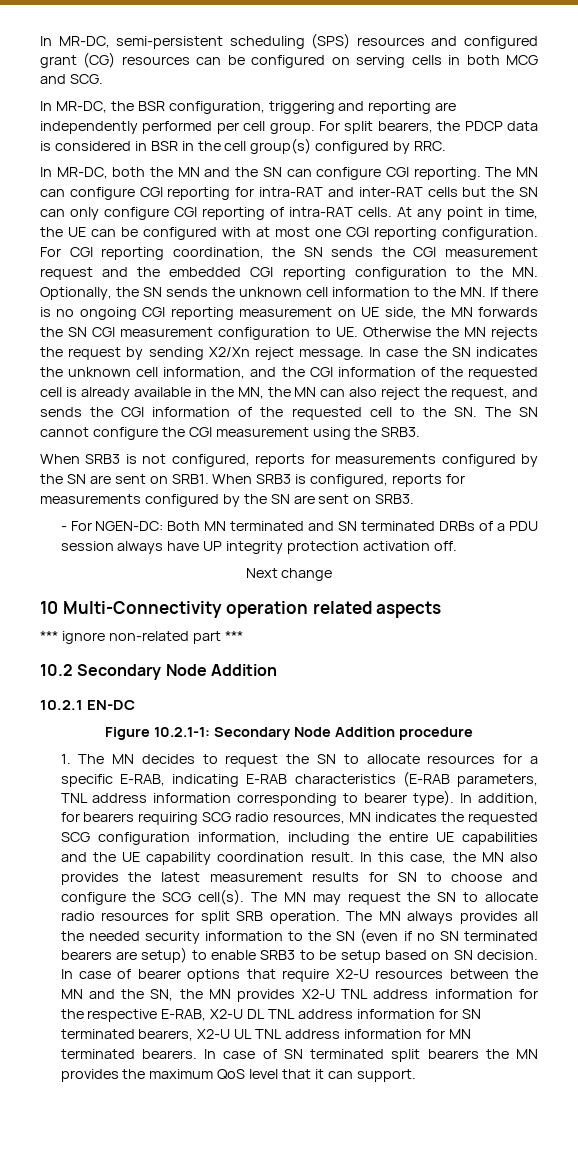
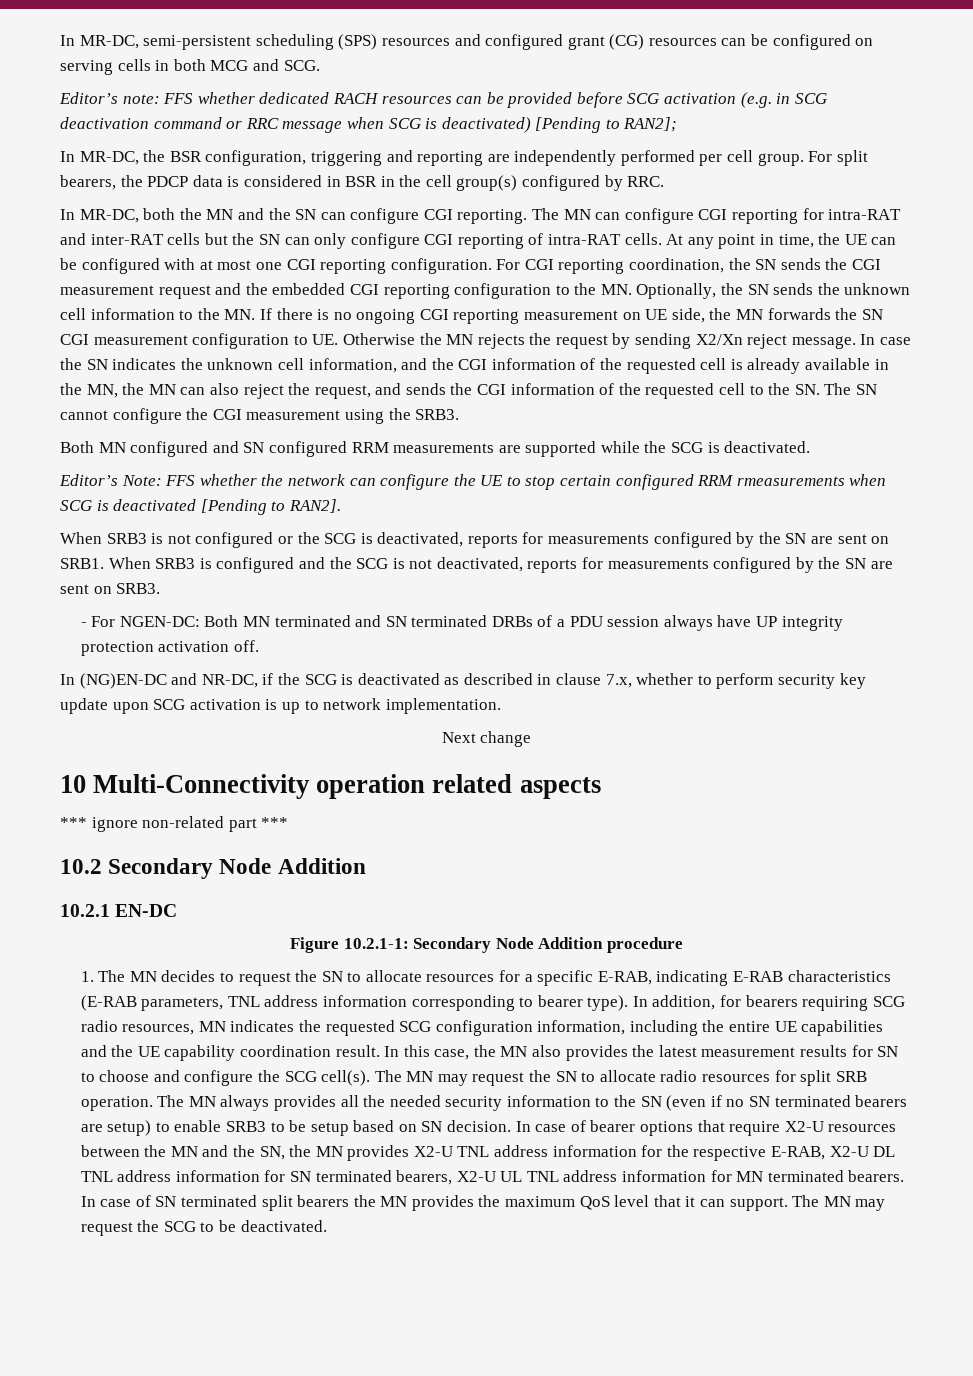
(103, 79) none -> [59,92,827,108] [60,117,678,133] // Editor’s note: FFS whether dedicated RACH resources can be provided before SCG activation (e.g. in SCG deactivation command or RRC message when SCG is deactivated) [Pending to RAN2];
[40,454,250,467] When SRB3 is not configured, -> [60,441,811,457] [59,474,887,490] [60,499,341,515] [60,532,464,548] Both MN configured and SN configured RRM measurements are supported while the SCG is deactivated. // Editor’s Note: FFS whether the network can configure the UE to stop certain configured RRM rmeasurements when SCG is deactivated [Pending to RAN2]. // When SRB3 is not configured or the SCG is deactivated,
[310,474,389,487] configured, -> [216,557,523,573] configured and the SCG is not deactivated,
(457, 546) none -> [60,673,866,689] [60,698,501,714] // In (NG)EN-DC and NR-DC, if the SCG is deactivated as described in clause 7.x, whether to perform security key update upon SCG activation is up to network implementation.
(416, 1075) none -> [792,1195,886,1211] [80,1220,327,1236] The MN may request the SCG to be deactivated.

